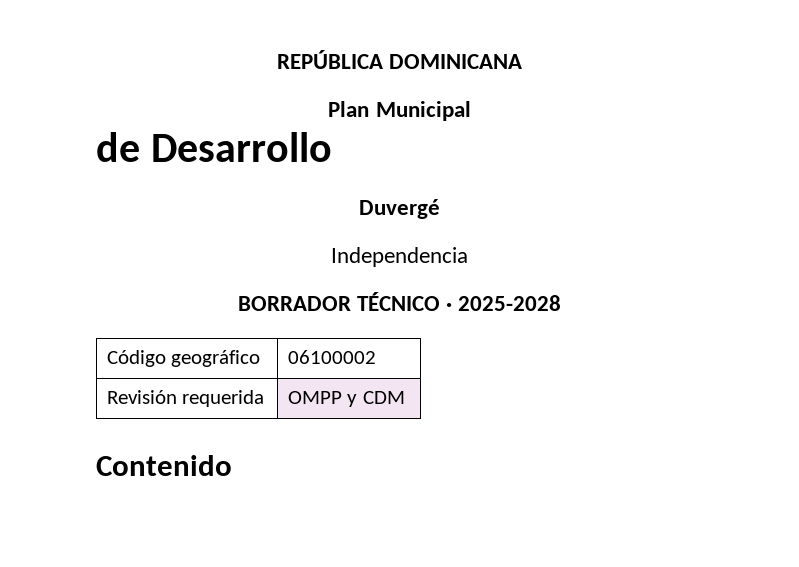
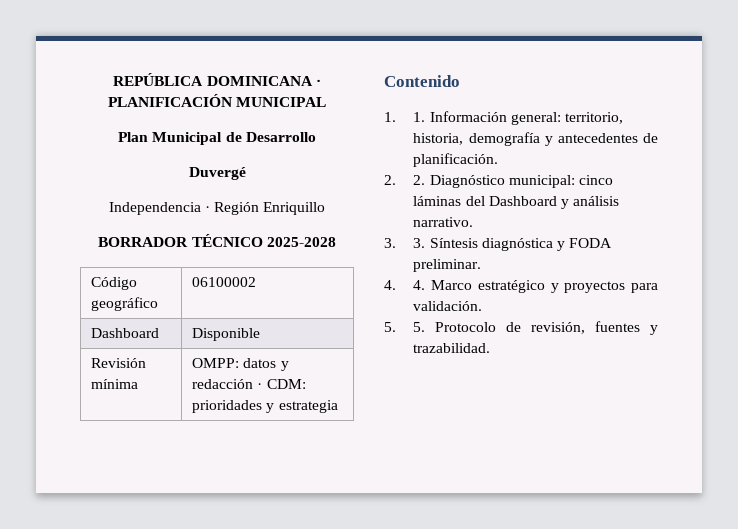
(523, 61) none -> [315,79,321,86] [107,94,327,107] · PLANIFICACIÓN MUNICIPAL
(471, 111) // -> (223, 138) none
(468, 257) none -> [204,202,326,215] · Región Enriquillo
[446,303,453,311] · -> (263, 240) none
(376, 357) none -> [91,328,160,338] [192,328,261,341] // Dashboard | Disponible
[182,390,265,407] [287,391,405,407] [96,455,232,476] requerida | OMPP y CDM // Contenido -> [91,379,139,389] [192,358,289,371] [192,379,306,389] [192,400,338,413] [384,75,460,87] [384,111,623,125] [413,132,658,146] [413,153,499,167] [384,175,613,188] [413,196,620,209] [413,217,474,227] [384,238,613,251] [413,259,482,272] [384,280,658,293] [413,301,483,311] [384,321,658,335] [413,343,491,353] mínima | OMPP: datos y redacción · CDM: prioridades y estrategia // Contenido // 1. 1. Información general: territorio, historia, demografía y antecedentes de planificación. // 2. 2. Diagnóstico municipal: cinco láminas del Dashboard y análisis narrativo. // 3. 3. Síntesis diagnóstica y FODA preliminar. // 4. 4. Marco estratégico y proyectos para validación. // 5. 5. Protocolo de revisión, fuentes y trazabilidad.

